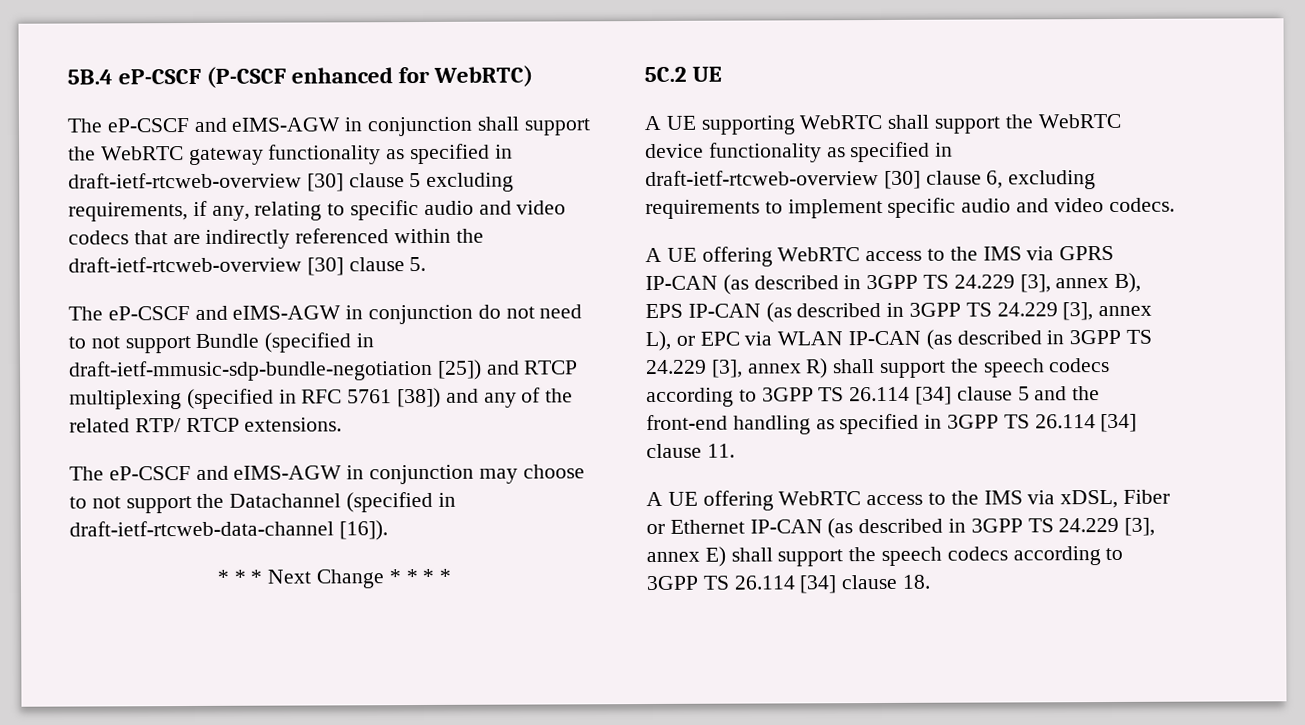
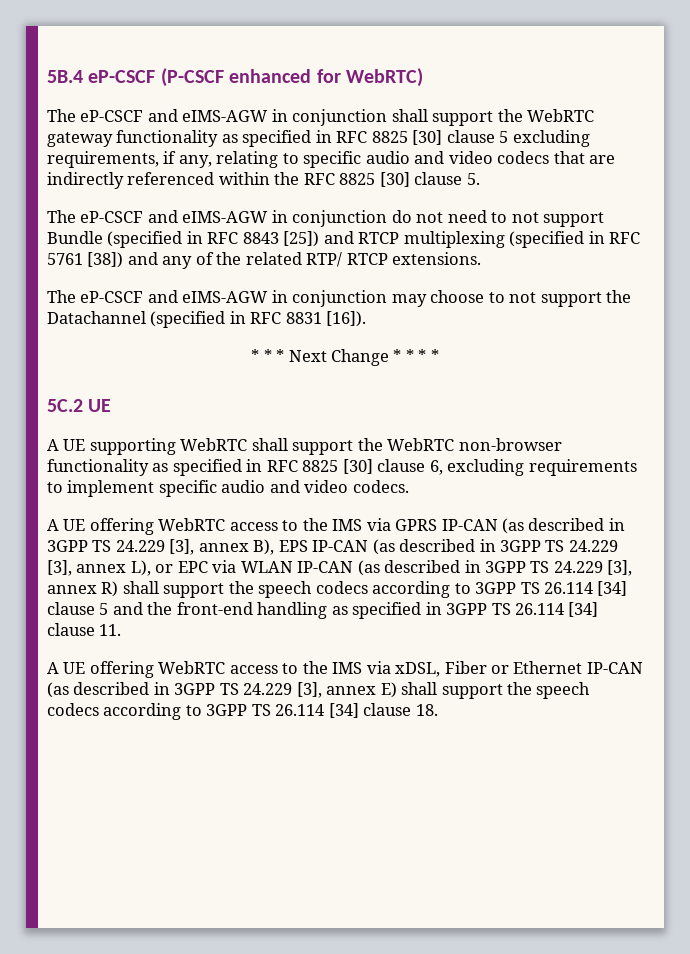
[68,172,302,189] draft-ietf-rtcweb-overview -> [336,131,408,143] RFC 8825
[68,256,302,273] draft-ietf-rtcweb-overview -> [303,173,376,185] RFC 8825
[68,359,433,382] draft-ietf-mmusic-sdp-bundle-negotiation -> [207,232,279,244] RFC 8843
[69,520,334,537] draft-ietf-rtcweb-data-channel -> [250,312,322,324] RFC 8831
[645,141,954,163] [645,170,879,187] device functionality as specified in draft-ietf-rtcweb-overview -> [458,438,562,451] [47,459,339,476] non-browser functionality as specified in RFC 8825

